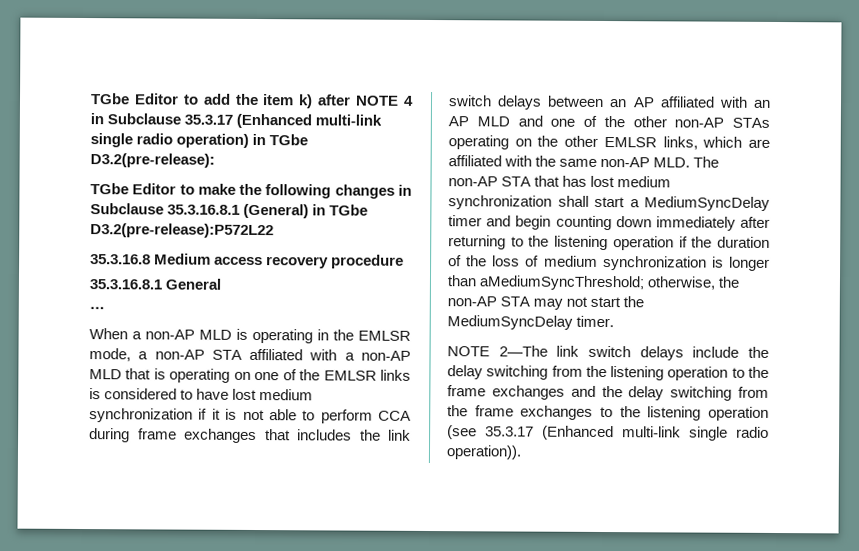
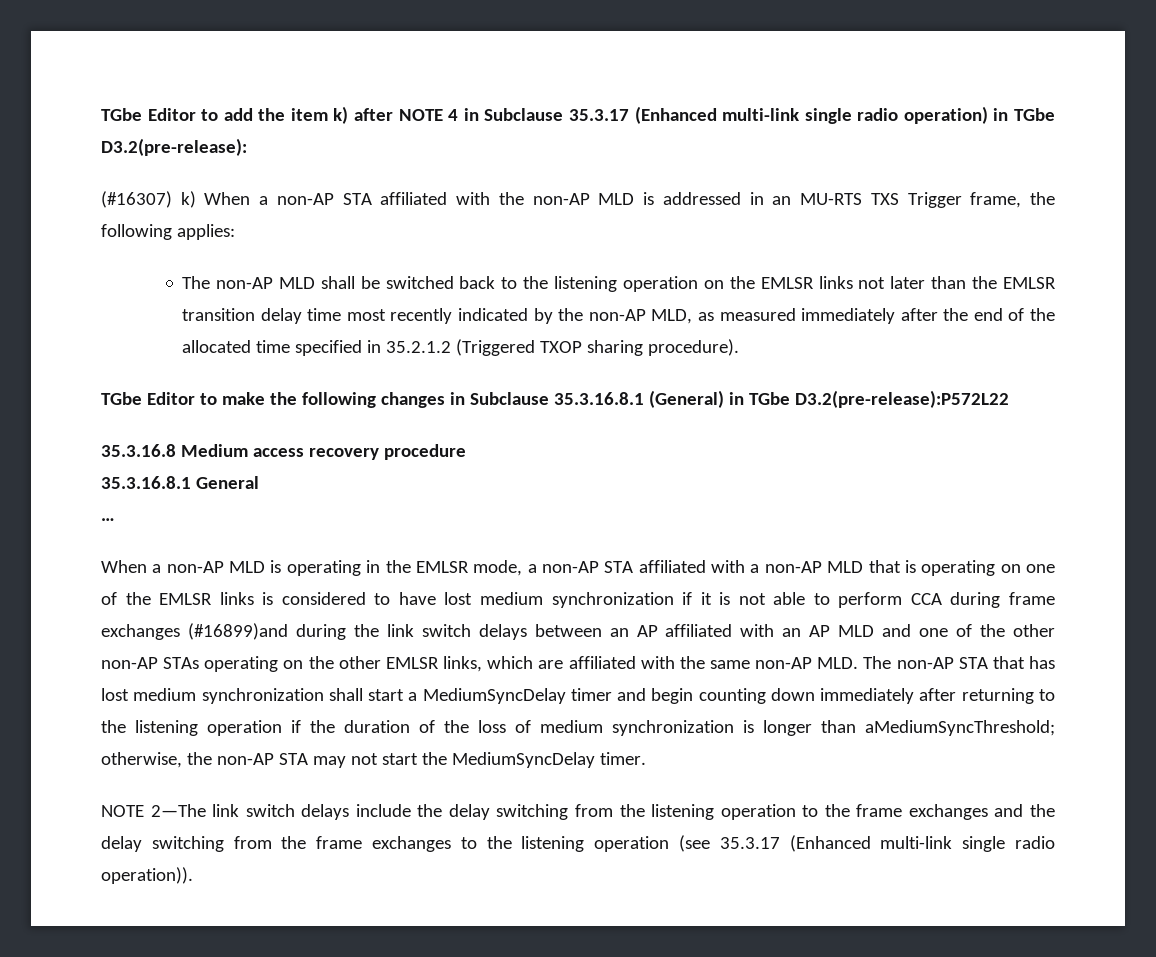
(215, 160) none -> [101,191,1055,208] [101,224,235,240] [182,276,1057,292] [182,308,1056,324] [182,339,740,356] // (#16307) k) When a non-AP STA affiliated with the non-AP MLD is addressed in an MU-RTS TXS Trigger frame, the following applies: // The non-AP MLD shall be switched back to the listening operation on the EMLSR links not later than the EMLSR transition delay time most recently indicated by the non-AP MLD, as measured immediately after the end of the allocated time specified in 35.2.1.2 (Triggered TXOP sharing procedure).
[264,429,352,441] that includes -> [187,623,346,640] (#16899)and during

